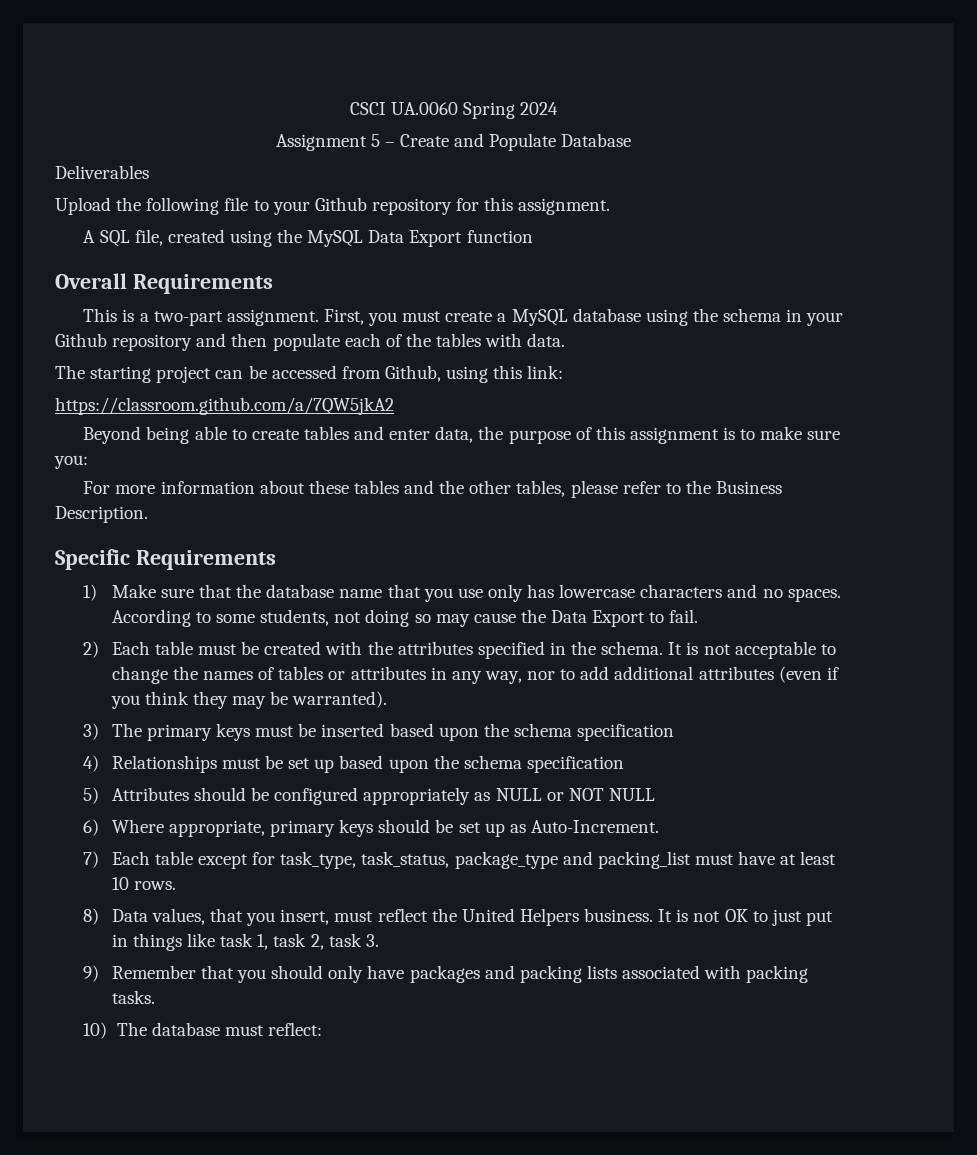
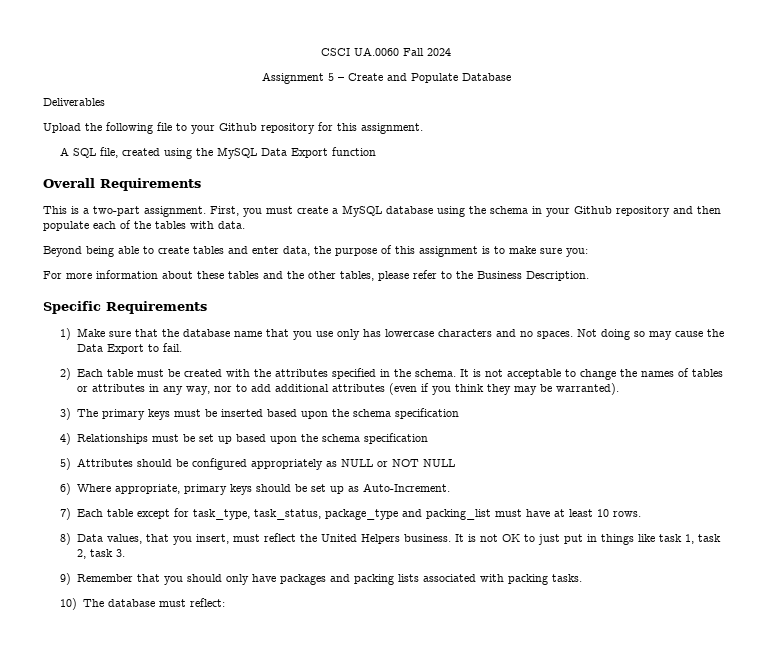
[463,102,516,119] Spring -> [403,48,424,56] Fall
[55,365,564,383] [55,397,394,415] // The starting project can be accessed from Github, using this link: // https://classroom.github.com/a/7QW5jkA2 -> (245, 225) none
[111,609,362,627] According to some students, not -> [577,329,598,337] Not

